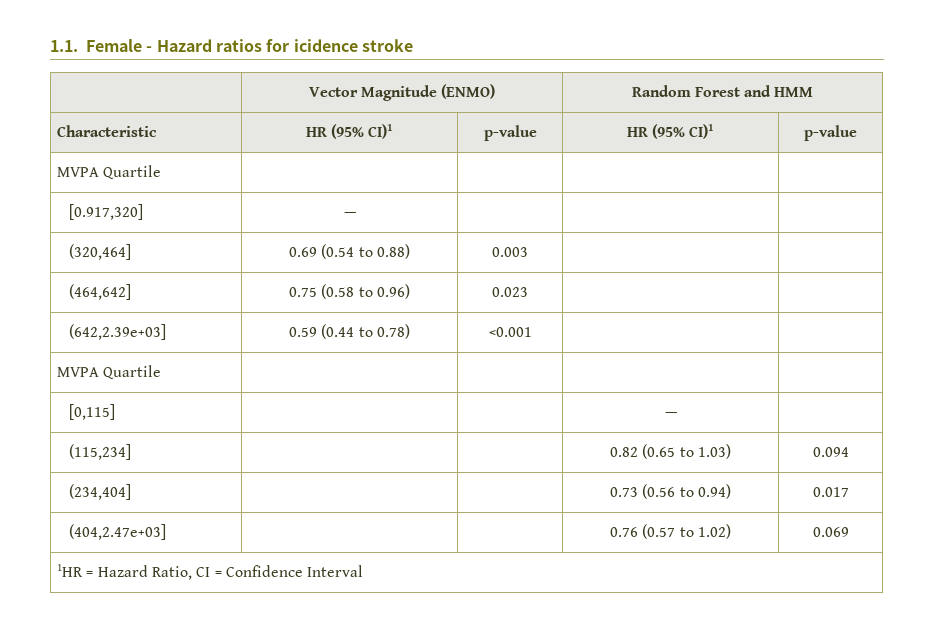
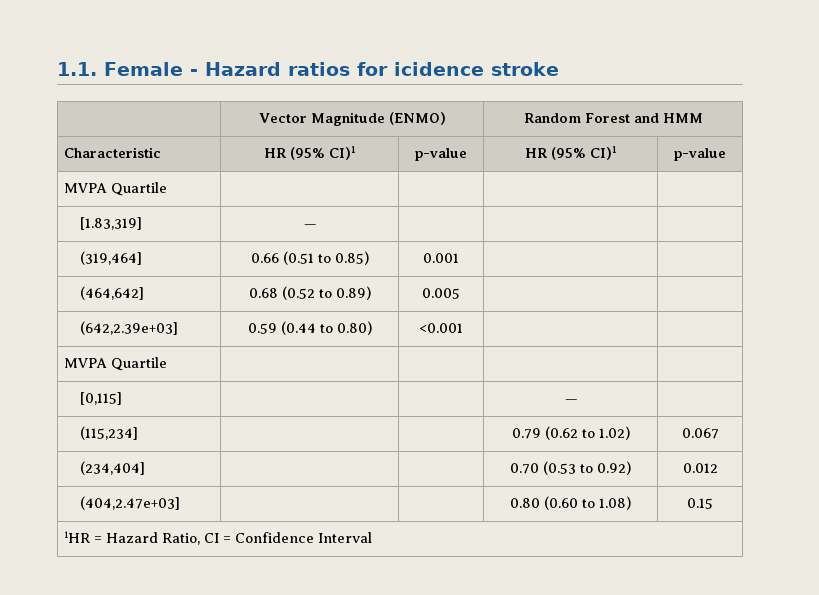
[69,204,144,220] [0.917,320] -> [79,217,142,230] [1.83,319]
[69,244,132,260] [289,244,410,259] [492,247,528,257] [69,284,132,300] [289,284,410,299] [492,287,528,297] (320,464] | 0.69 (0.54 to 0.88) | 0.003 | | // (464,642] | 0.75 (0.58 to 0.96) | 0.023 -> [79,251,142,265] [250,251,369,265] [423,253,459,263] [79,286,144,300] [248,286,371,300] [422,288,460,299] (319,464] | 0.66 (0.51 to 0.85) | 0.001 | | // (464,642] | 0.68 (0.52 to 0.89) | 0.005
[376,324,410,339] 0.78) -> [336,321,372,335] 0.80)
[610,444,731,459] [812,447,849,457] [69,484,132,500] [610,484,731,499] [812,487,849,497] [69,524,167,540] [610,524,731,539] [812,527,849,537] 0.82 (0.65 to 1.03) | 0.094 // (234,404] | | | 0.73 (0.56 to 0.94) | 0.017 // (404,2.47e+03] | | | 0.76 (0.57 to 1.02) | 0.069 -> [511,426,630,440] [681,428,719,439] [79,461,145,475] [510,461,631,475] [682,463,718,473] [79,496,180,510] [510,496,631,510] [687,498,713,509] 0.79 (0.62 to 1.02) | 0.067 // (234,404] | | | 0.70 (0.53 to 0.92) | 0.012 // (404,2.47e+03] | | | 0.80 (0.60 to 1.08) | 0.15

